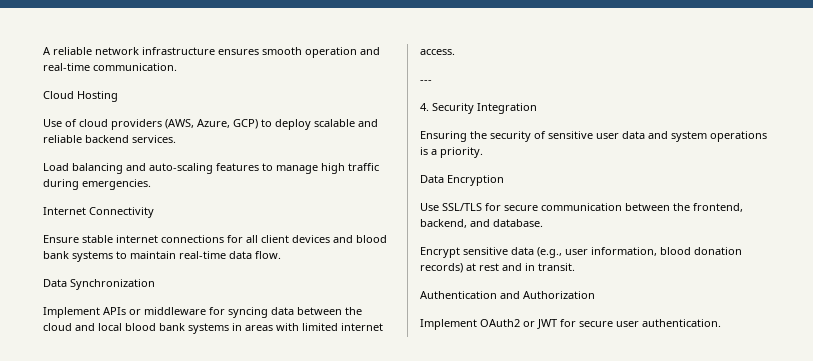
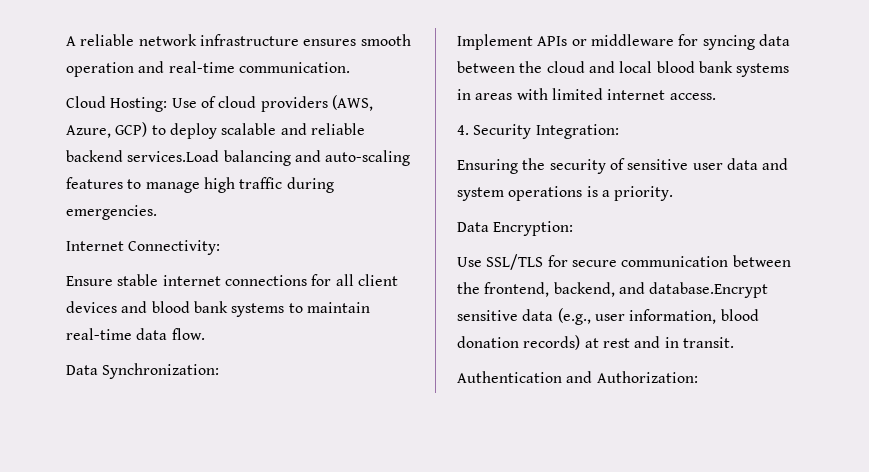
[77,91,118,102] Hosting // -> [110,97,168,112] Hosting:
[132,135,176,143] [43,163,69,171] services. // Load -> [127,150,220,162] services.Load
[89,207,154,218] Connectivity -> [128,240,221,255] Connectivity:
[70,279,155,290] Synchronization -> [102,363,220,379] Synchronization:
[420,80,432,83] // --- -> (716, 96) none
[477,103,537,114] Integration -> [535,124,619,139] Integration:
[447,175,504,186] Encryption -> [493,221,574,236] Encryption:
[493,219,543,227] [420,247,460,258] database. // Encrypt -> [649,282,769,298] database.Encrypt
[523,291,595,299] [420,319,721,330] Authorization // Implement OAuth2 or JWT for secure user authentication. -> [596,371,698,383] Authorization:

